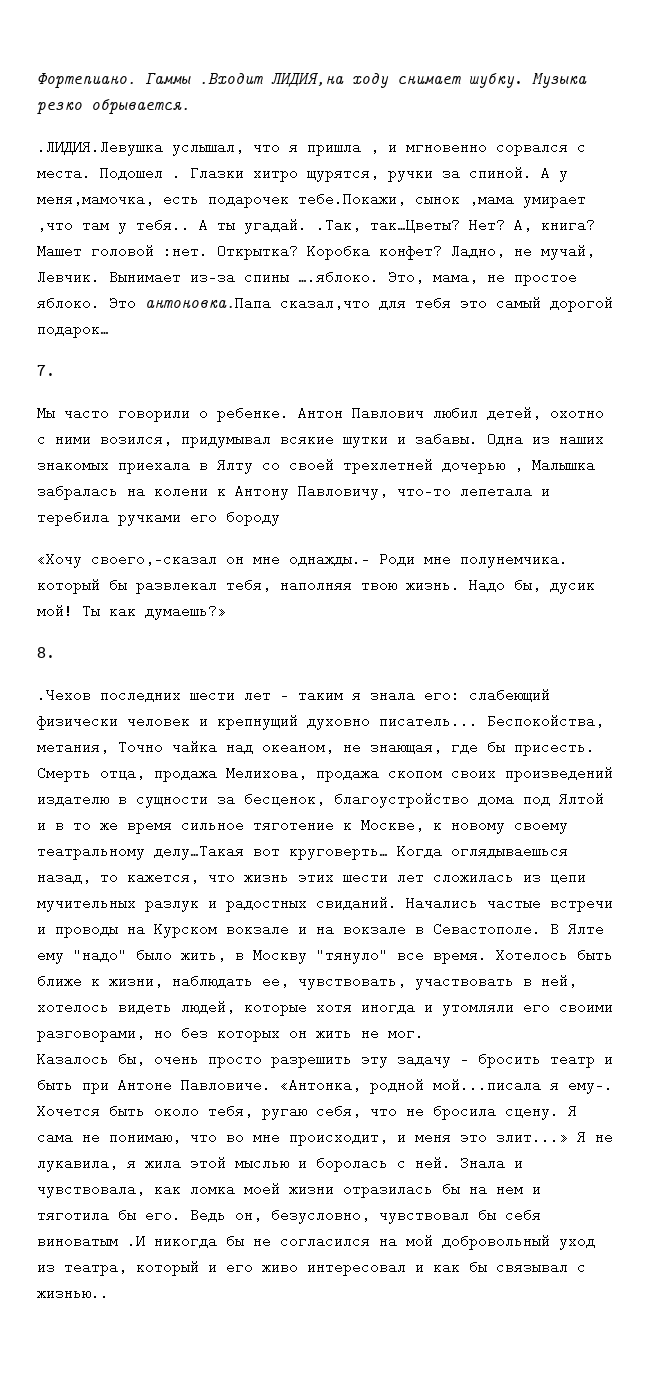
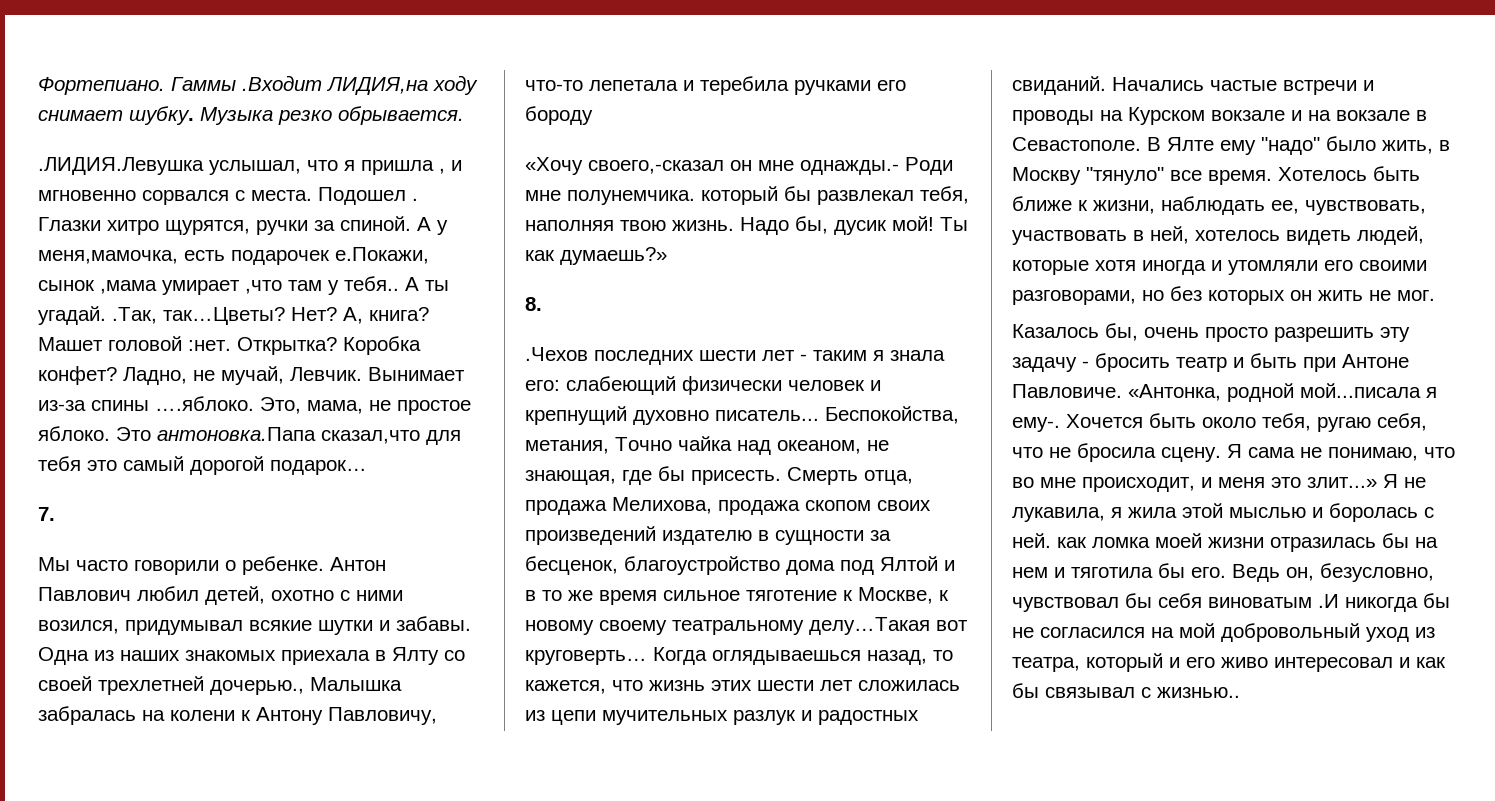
[298,190,406,207] тебе.Покажи, -> [335,247,429,264] е.Покажи,
[442,456,523,474] дочерью , -> [210,680,304,695] дочерью.,
[460,1154,523,1171] [37,1180,145,1198] Знала и чувствовала, -> (1051, 540) none

